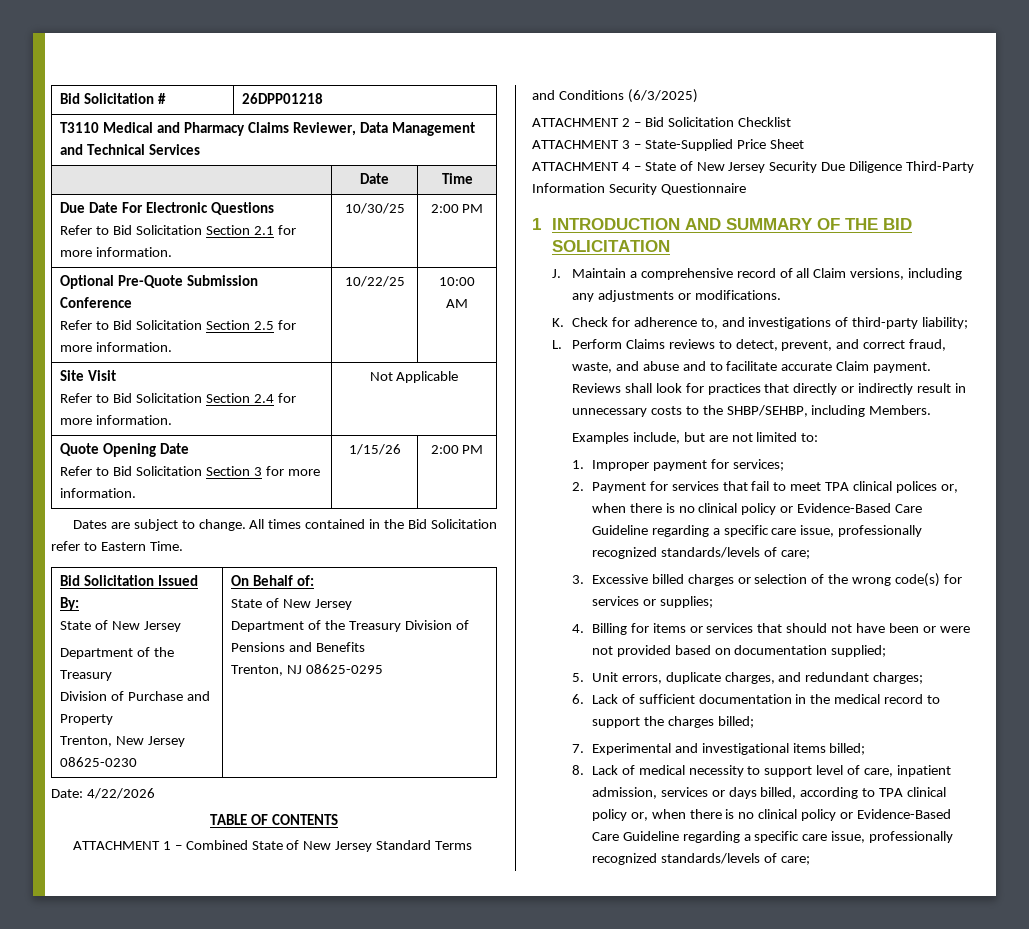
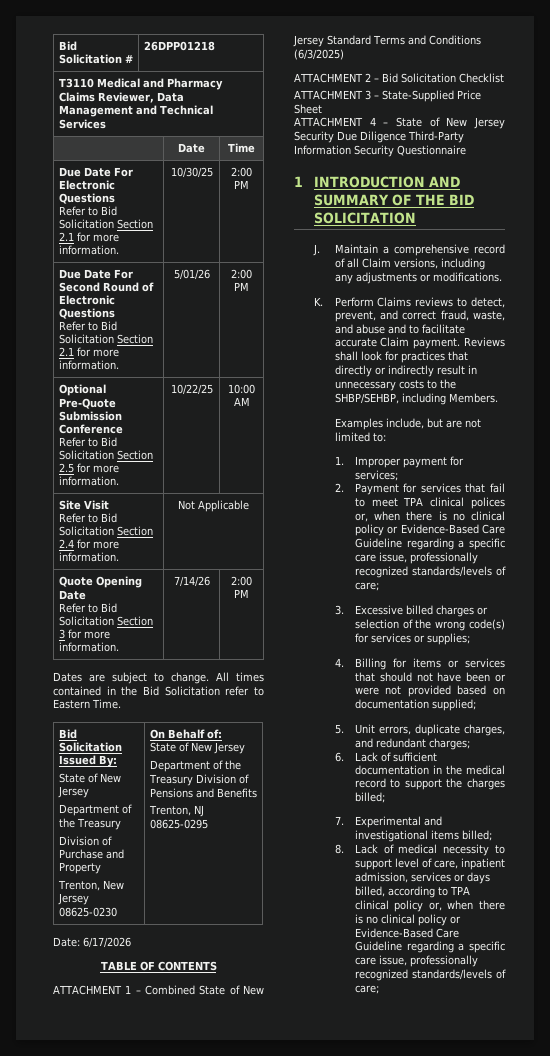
(484, 208) none -> [58,269,133,279] [58,282,154,292] [58,295,115,305] [58,308,115,319] [58,321,117,331] [58,334,153,344] [58,347,119,357] [58,360,119,370] [173,269,210,280] [231,269,252,279] [234,282,249,291] // Due Date For Second Round of Electronic Questions // Refer to Bid Solicitation Section 2.1 for more information. | 5/01/26 | 2:00 PM
[348,444,401,455] 1/15/26 -> [173,576,210,587] 7/14/26
[86,788,155,799] 4/22/2026 -> [83,937,131,948] 6/17/2026
[571,317,969,329] [551,340,562,349] Check for adherence to, and investigations of third-party liability; // L. -> (324, 301) none

